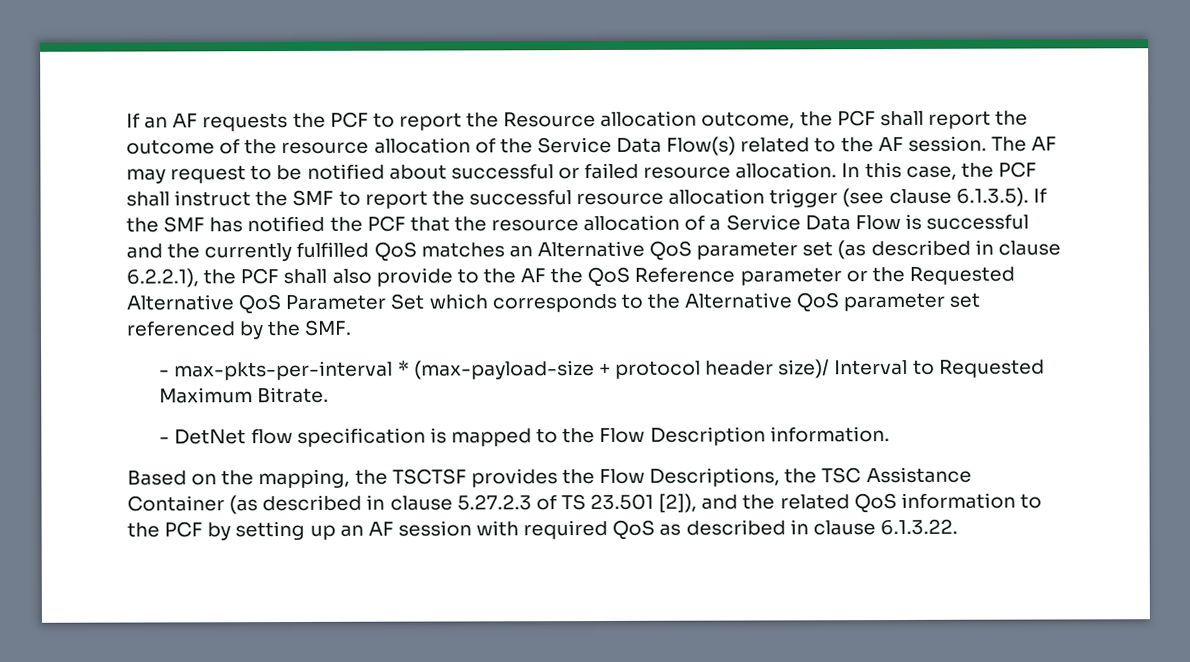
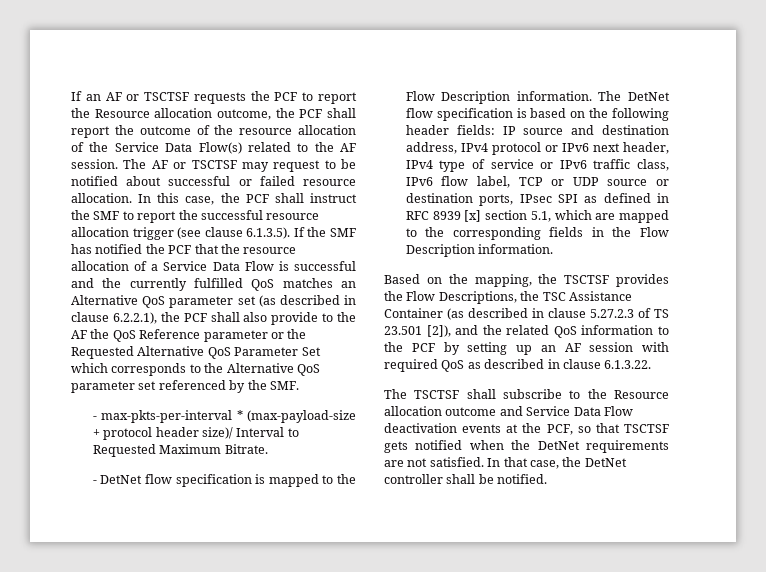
(199, 120) none -> [126,92,190,101] or TSCTSF
(1058, 143) none -> [173,160,237,169] or TSCTSF
(890, 434) none -> [598,91,670,101] [405,108,670,121] [405,125,669,135] [405,142,669,155] [405,159,669,172] [405,176,669,188] [405,193,669,206] [405,210,669,223] [405,227,669,240] [405,244,554,257] The DetNet flow specification is based on the following header fields: IP source and destination address, IPv4 protocol or IPv6 next header, IPv4 type of service or IPv6 traffic class, IPv6 flow label, TCP or UDP source or destination ports, IPsec SPI as defined in RFC 8939 [x] section 5.1, which are mapped to the corresponding fields in the Flow Description information.
(958, 527) none -> [384,389,669,399] [384,406,633,416] [384,423,669,435] [384,440,669,453] [384,457,627,469] [384,474,548,484] // The TSCTSF shall subscribe to the Resource allocation outcome and Service Data Flow deactivation events at the PCF, so that TSCTSF gets notified when the DetNet requirements are not satisfied. In that case, the DetNet controller shall be notified.

